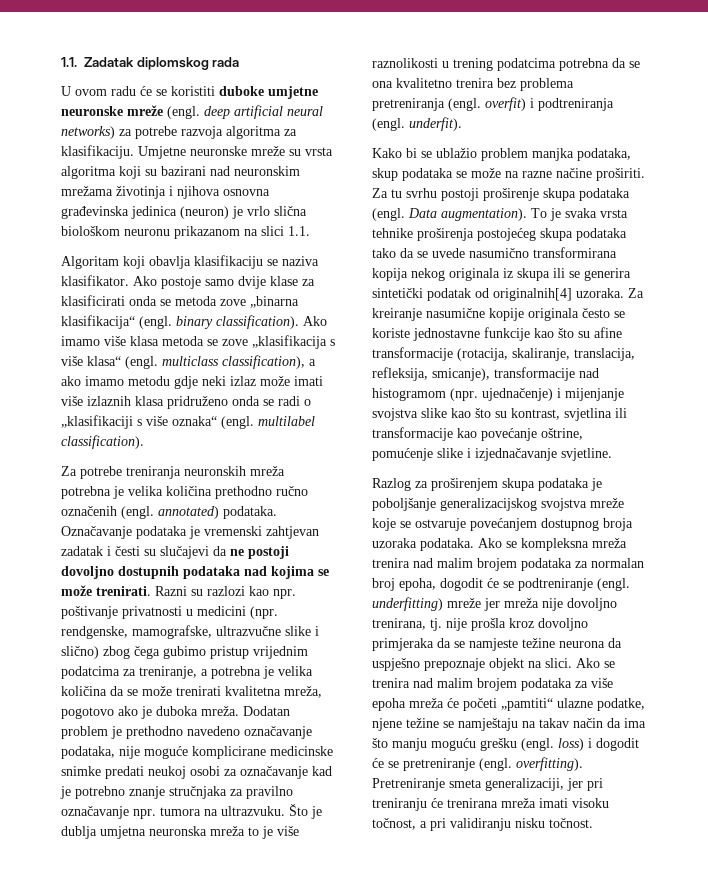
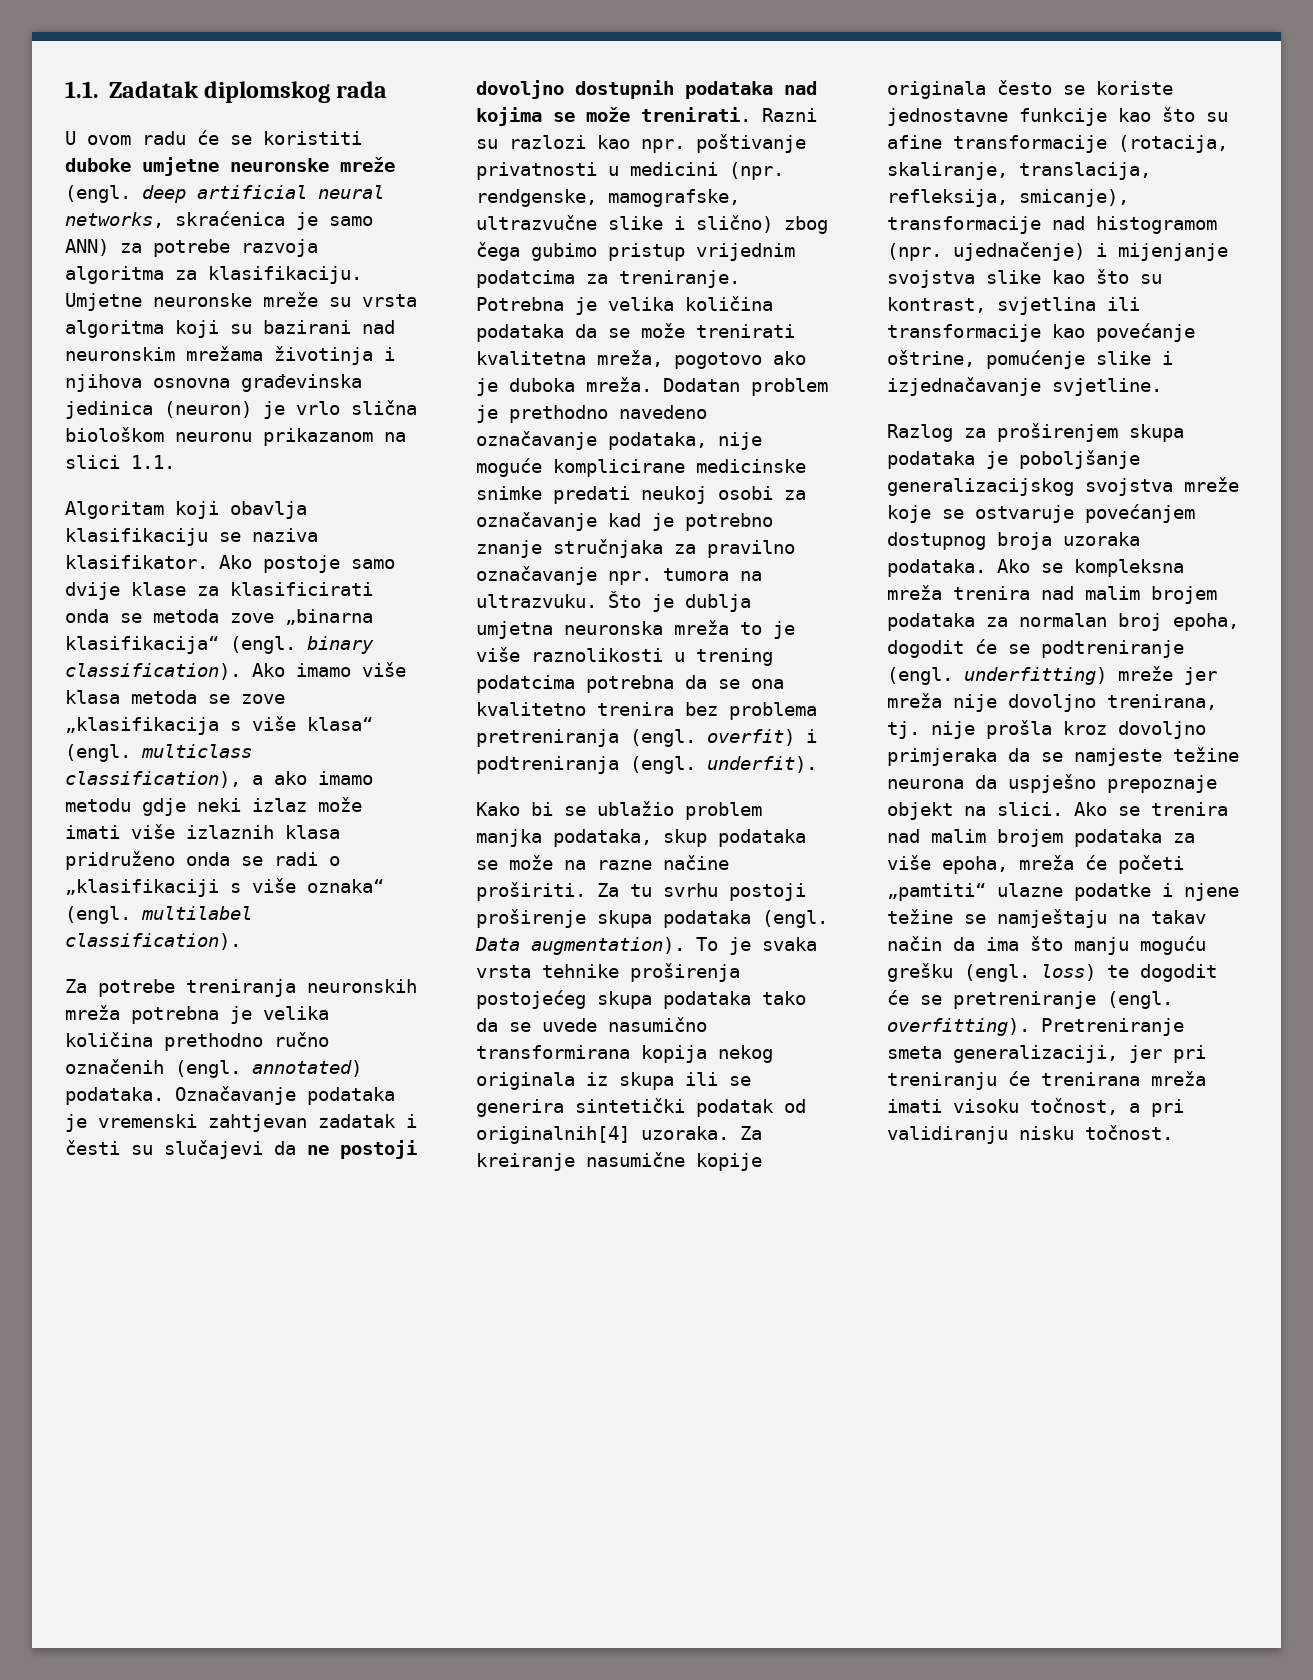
[61,126,115,139] networks) -> [65,211,373,230] [65,239,109,256] networks, skraćenica je samo ANN)
[139,666,313,679] [61,686,107,696] treniranje, a potrebna je velika količina -> [619,270,740,288] [476,296,773,315] [476,324,564,342] treniranje. Potrebna je velika količina podataka
[372,698,406,711] epoha -> [942,856,1008,874] epoha,
[597,698,645,711] podatke, -> [1074,883,1173,901] podatke i
[588,738,592,748] i -> [1107,965,1129,978] te

